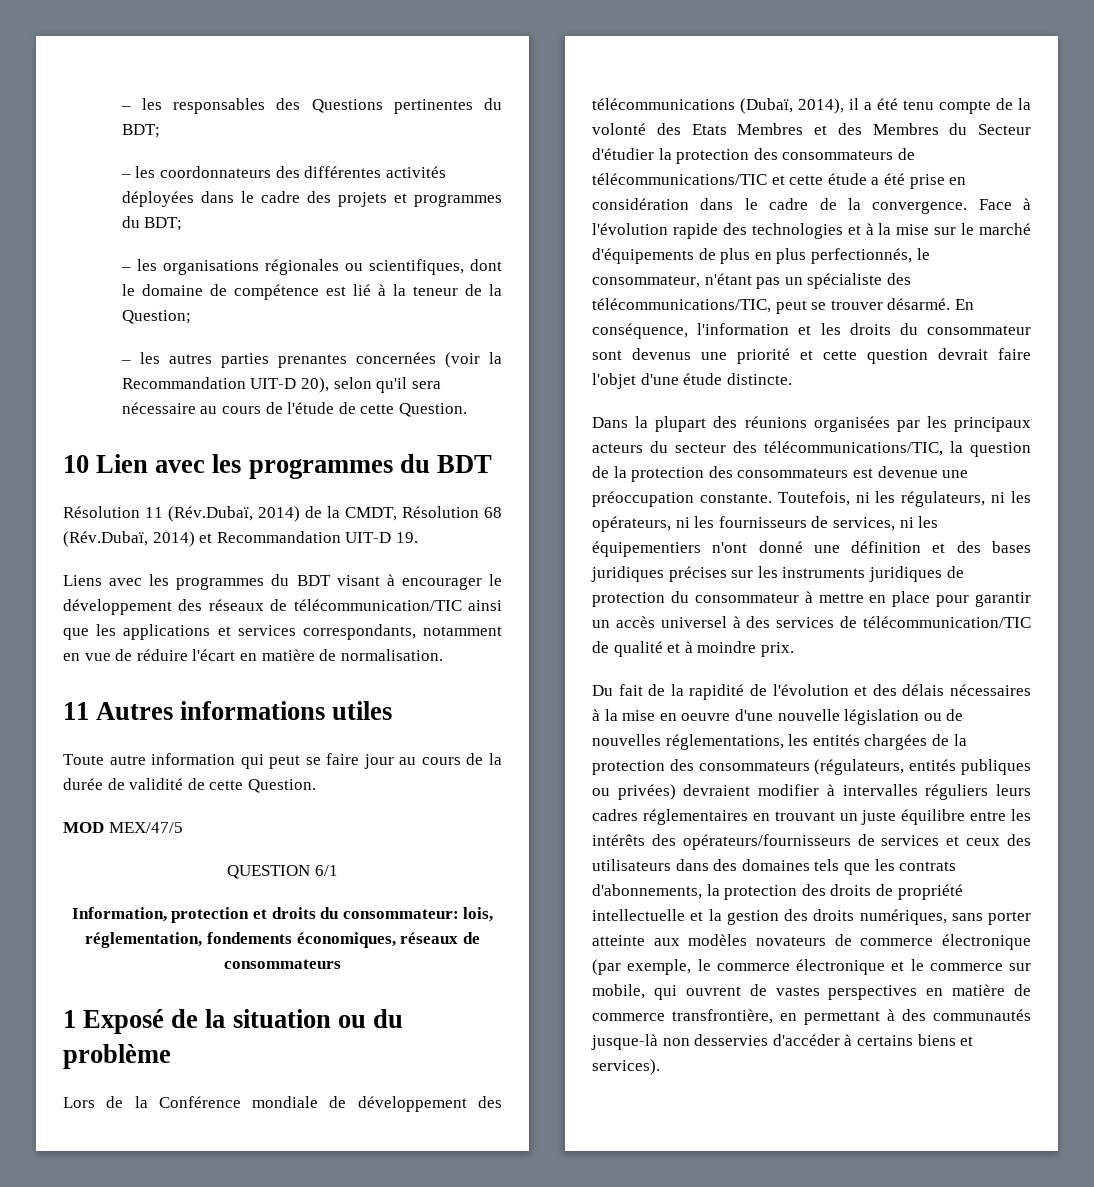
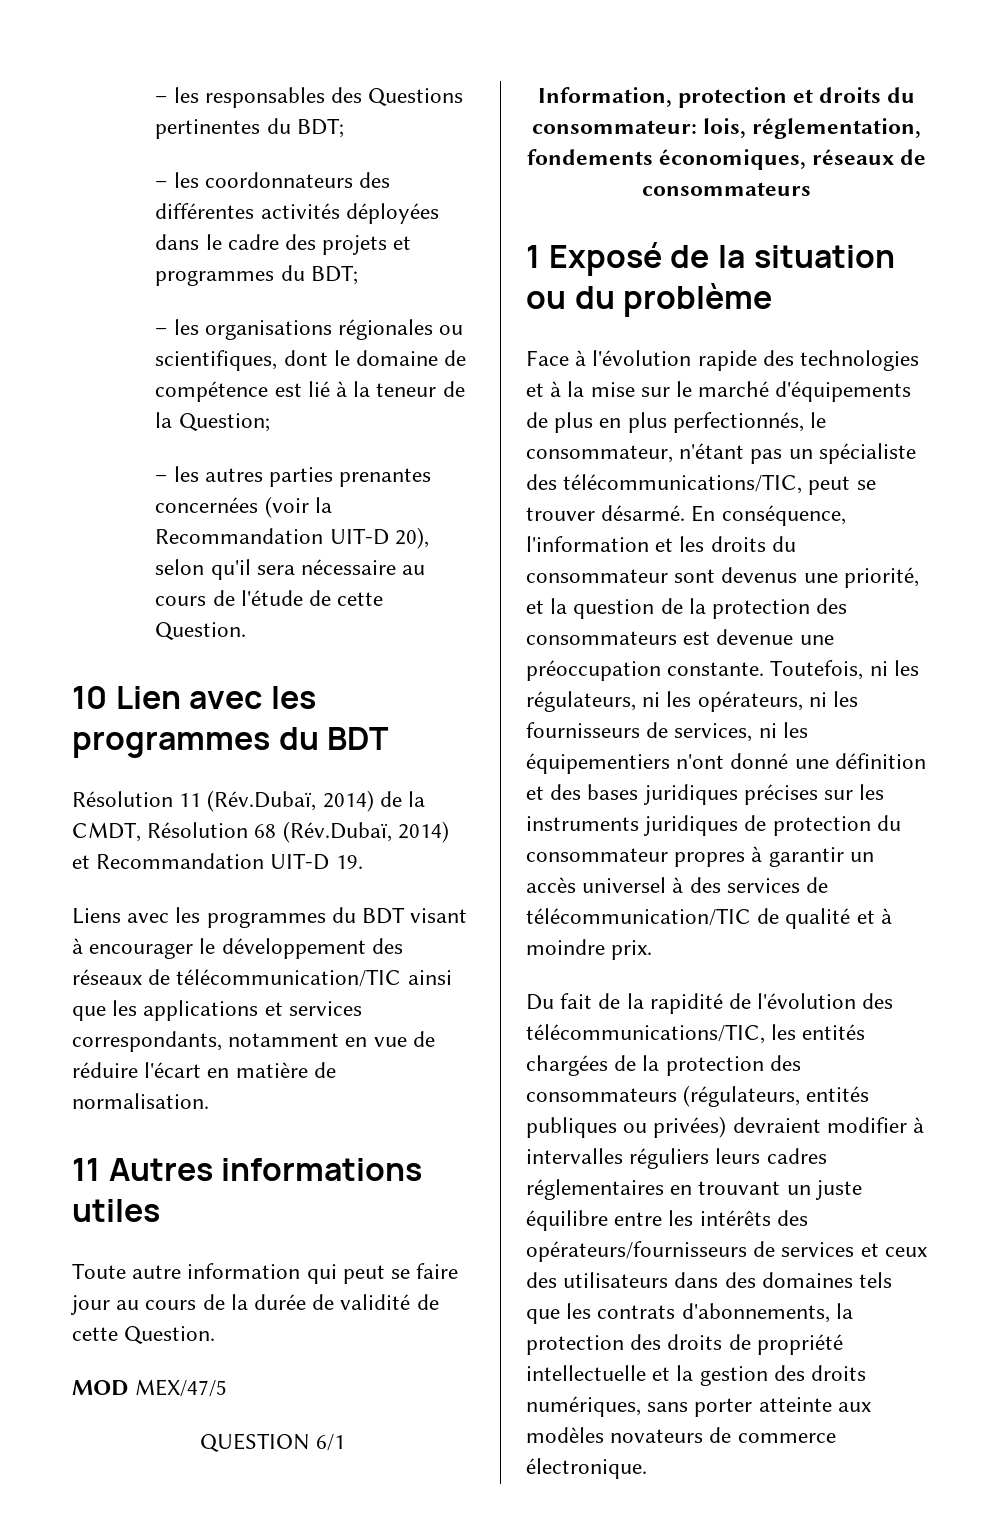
[63,1096,502,1112] [592,98,1031,114] [592,123,1031,135] [592,148,915,164] [592,173,967,189] [592,198,968,214] Lors de la Conférence mondiale de développement des télécommunications (Dubaï, 2014), il a été tenu compte de la volonté des Etats Membres et des Membres du Secteur d'étudier la protection des consommateurs de télécommunications/TIC et cette étude a été prise en considération dans le cadre de la convergence. -> (773, 300) none
[737,348,1031,364] [592,373,792,389] [592,416,1031,432] [592,441,943,456] priorité et cette question devrait faire l'objet d'une étude distincte. // Dans la plupart des réunions organisées par les principaux acteurs du secteur des télécommunications/TIC, -> [843,567,919,588] [526,600,544,614] priorité, et
[804,591,970,607] à mettre en place pour -> [674,846,763,867] propres à
[854,684,1031,696] [592,709,964,725] [592,734,784,750] et des délais nécessaires à la mise en oeuvre d'une nouvelle législation ou de nouvelles réglementations, -> [862,993,894,1009] [526,1024,765,1044] des télécommunications/TIC,
[942,934,1031,950] [592,959,1031,975] [592,984,1031,1000] [592,1009,1031,1025] [591,1034,974,1050] [592,1059,660,1075] électronique (par exemple, le commerce électronique et le commerce sur mobile, qui ouvrent de vastes perspectives en matière de commerce transfrontière, en permettant à des communautés jusque-là non desservies d'accéder à certains biens et services). -> [526,1458,647,1479] électronique.

